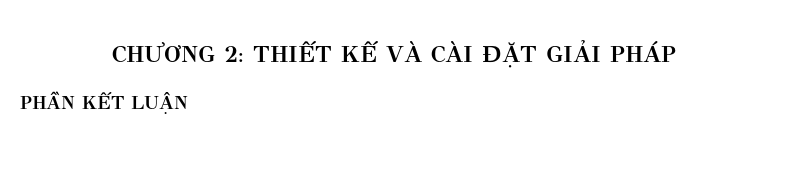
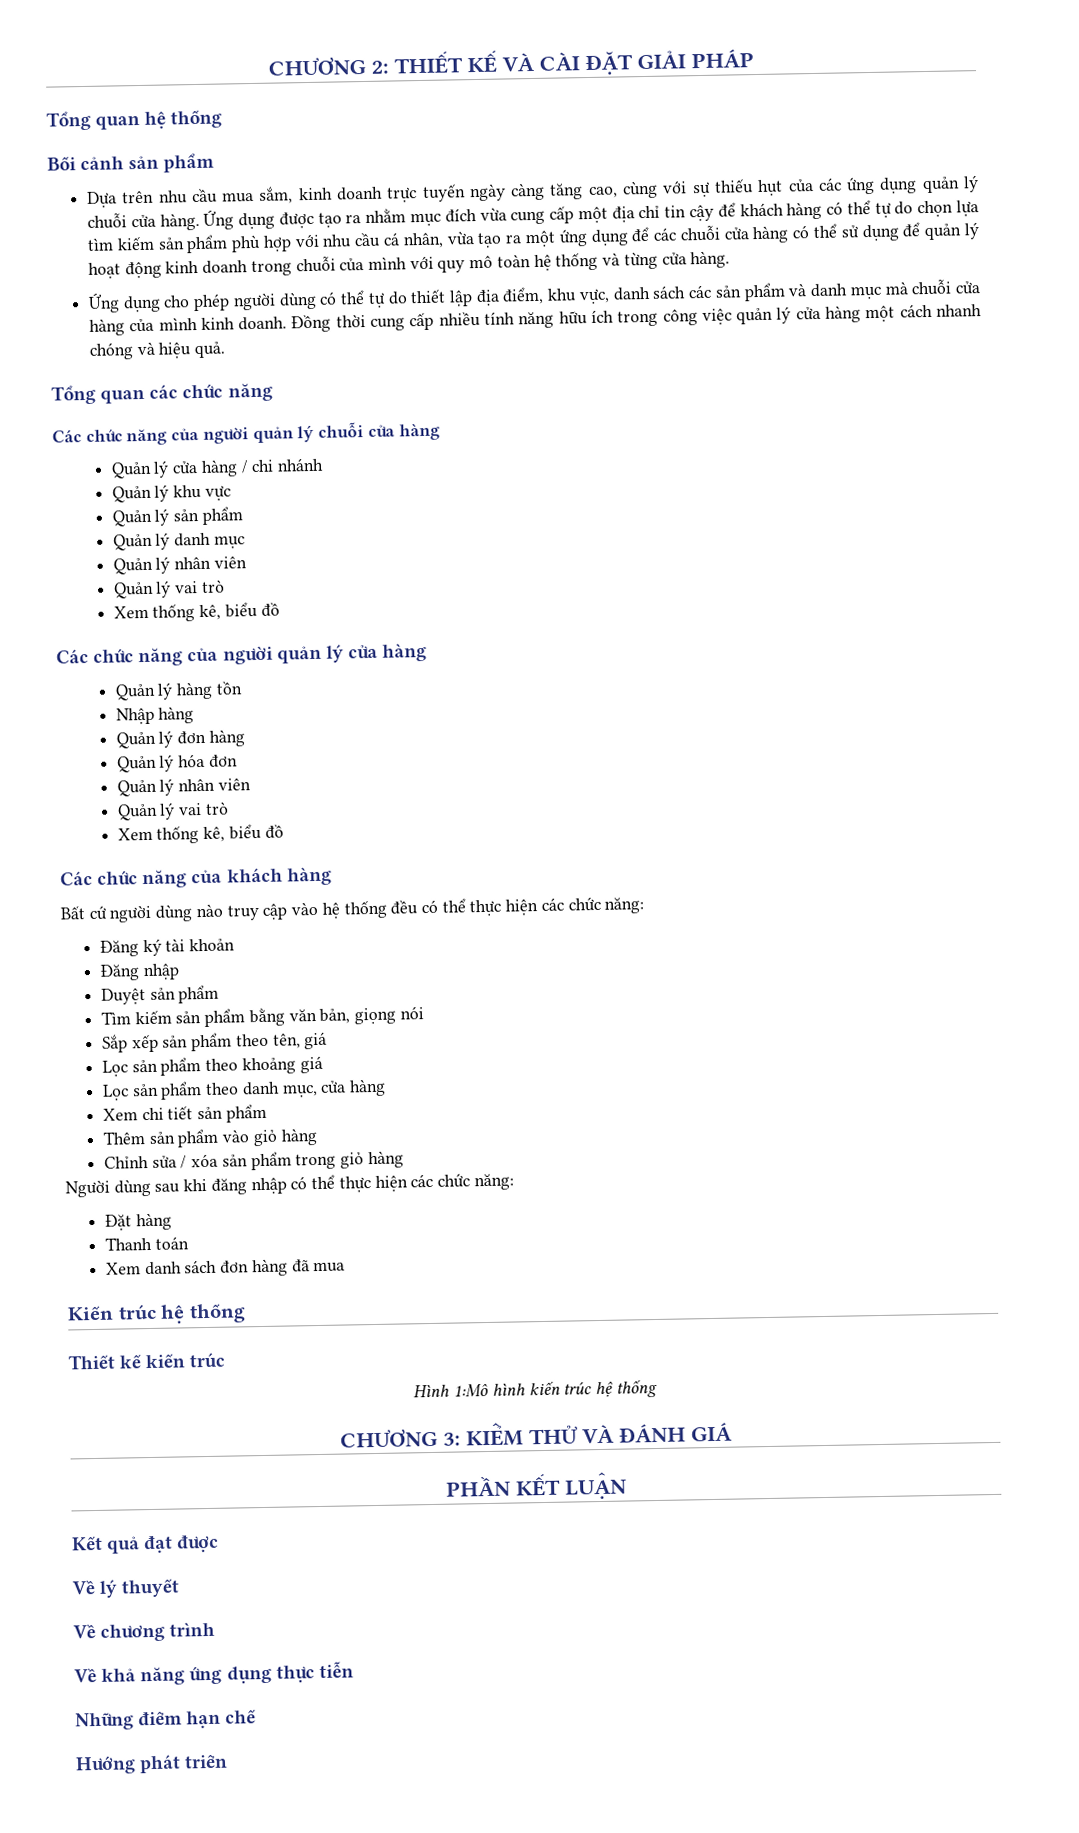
[20,91,188,114] PHẦN KẾT LUẬN -> [46,109,223,131] [47,152,215,173] [86,175,980,208] [86,199,979,231] [86,222,980,254] [87,250,731,279] [87,279,980,313] [88,303,983,336] [88,341,226,360] [51,382,273,405] [52,422,440,446] [110,457,324,479] [111,484,231,503] [111,506,243,527] [112,532,245,551] [112,556,247,575] [112,579,225,599] [113,601,280,622] [56,642,428,667] [114,681,242,701] [115,706,195,725] [115,729,245,749] [116,753,238,773] [116,778,251,797] [116,801,229,821] [117,823,284,844] [60,866,332,889] [60,896,645,923] [99,938,236,957] [99,963,180,981] [100,984,220,1005] [100,1006,424,1027] [101,1031,328,1053] [101,1055,323,1077] [101,1078,387,1101] [102,1103,267,1123] [102,1127,318,1148] [103,1150,404,1171] [65,1173,514,1198] [104,1212,172,1231] [104,1236,189,1251] [105,1258,346,1277] [67,1303,246,1324] [68,1352,226,1370] [413,1378,658,1398] [339,1422,733,1448] [445,1471,627,1500] [71,1534,220,1554] [72,1578,181,1598] [73,1621,216,1642] [74,1661,354,1686] [75,1709,257,1731] [75,1754,229,1775] Tổng quan hệ thống // Bối cảnh sản phẩm // Dựa trên nhu cầu mua sắm, kinh doanh trực tuyến ngày càng tăng cao, cùng với sự thiếu hụt của các ứng dụng quản lý chuỗi cửa hàng. Ứng dụng được tạo ra nhằm mục đích vừa cung cấp một địa chỉ tin cậy để khách hàng có thể tự do chọn lựa tìm kiếm sản phẩm phù hợp với nhu cầu cá nhân, vừa tạo ra một ứng dụng để các chuỗi cửa hàng có thể sử dụng để quản lý hoạt động kinh doanh trong chuỗi của mình với quy mô toàn hệ thống và từng cửa hàng. // Ứng dụng cho phép người dùng có thể tự do thiết lập địa điểm, khu vực, danh sách các sản phẩm và danh mục mà chuỗi cửa hàng của mình kinh doanh. Đồng thời cung cấp nhiều tính năng hữu ích trong công việc quản lý cửa hàng một cách nhanh chóng và hiệu quả. // Tổng quan các chức năng // Các chức năng của người quản lý chuỗi cửa hàng // Quản lý cửa hàng / chi nhánh // Quản lý khu vực // Quản lý sản phẩm // Quản lý danh mục // Quản lý nhân viên // Quản lý vai trò // Xem thống kê, biểu đồ // Các chức năng của người quản lý cửa hàng // Quản lý hàng tồn // Nhập hàng // Quản lý đơn hàng // Quản lý hóa đơn // Quản lý nhân viên // Quản lý vai trò // Xem thống kê, biểu đồ // Các chức năng của khách hàng // Bất cứ người dùng nào truy cập vào hệ thống đều có thể thực hiện các chức năng: // Đăng ký tài khoản // Đăng nhập // Duyệt sản phẩm // Tìm kiếm sản phẩm bằng văn bản, giọng nói // Sắp xếp sản phẩm theo tên, giá // Lọc sản phẩm theo khoảng giá // Lọc sản phẩm theo danh mục, cửa hàng // Xem chi tiết sản phẩm // Thêm sản phẩm vào giỏ hàng // Chỉnh sửa / xóa sản phẩm trong giỏ hàng // Người dùng sau khi đăng nhập có thể thực hiện các chức năng: // Đặt hàng // Thanh toán // Xem danh sách đơn hàng đã mua // Kiến trúc hệ thống // Thiết kế kiến trúc // Hình 1:Mô hình kiến trúc hệ thống // CHƯƠNG 3: KIỂM THỬ VÀ ĐÁNH GIÁ // PHẦN KẾT LUẬN // Kết quả đạt được // Về lý thuyết // Về chương trình // Về khả năng ứng dụng thực tiễn // Những điểm hạn chế // Hướng phát triển

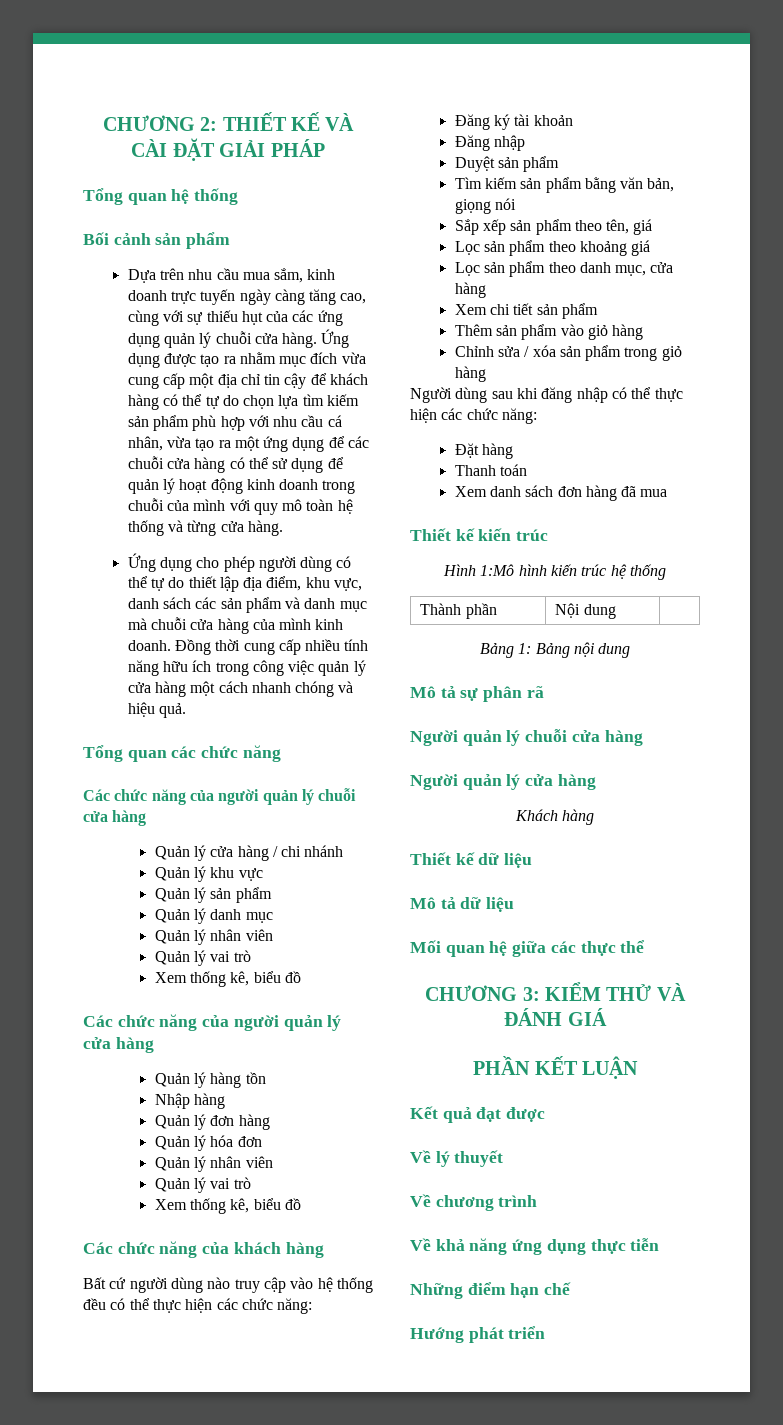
[67,1303,246,1324] // Kiến trúc hệ thống -> (668, 493) none
(658, 1388) none -> [420,603,497,619] [555,603,616,619] [479,642,631,658] [410,686,544,702] [410,729,643,746] [410,774,596,790] [514,809,595,825] [410,852,533,868] [410,897,515,912] [410,940,646,957] // Thành phần | Nội dung | // Bảng 1: Bảng nội dung // Mô tả sự phân rã // Người quản lý chuỗi cửa hàng // Người quản lý cửa hàng // Khách hàng // Thiết kế dữ liệu // Mô tả dữ liệu // Mối quan hệ giữa các thực thể

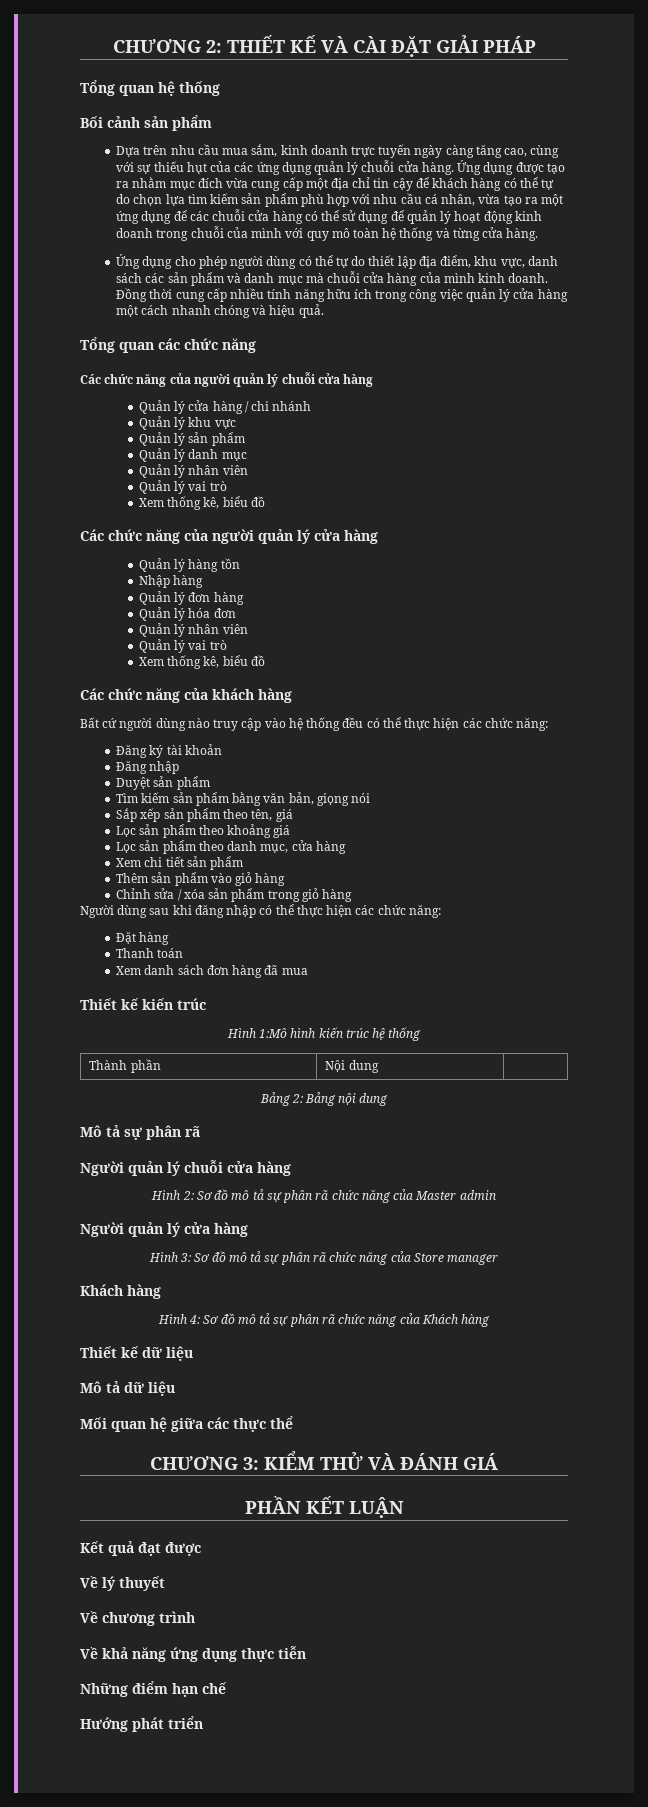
[518,643,532,654] 1: -> [291,1094,303,1103] 2:
(643, 738) none -> [151,1189,496,1203] // Hình 2: Sơ đồ mô tả sự phân rã chức năng của Master admin
(596, 782) none -> [148,1251,499,1265] [80,1284,161,1299] [157,1313,420,1327] Hình 3: Sơ đồ mô tả sự phân rã chức năng của Store manager // Khách hàng // Hình 4: Sơ đồ mô tả sự phân rã chức năng của

